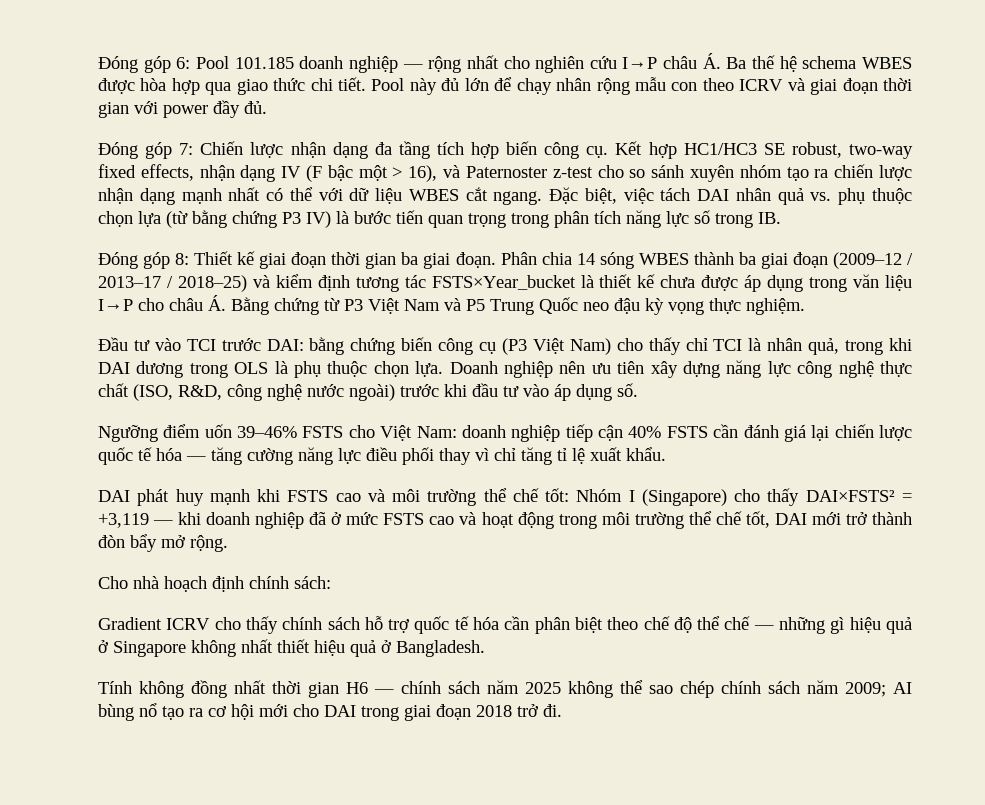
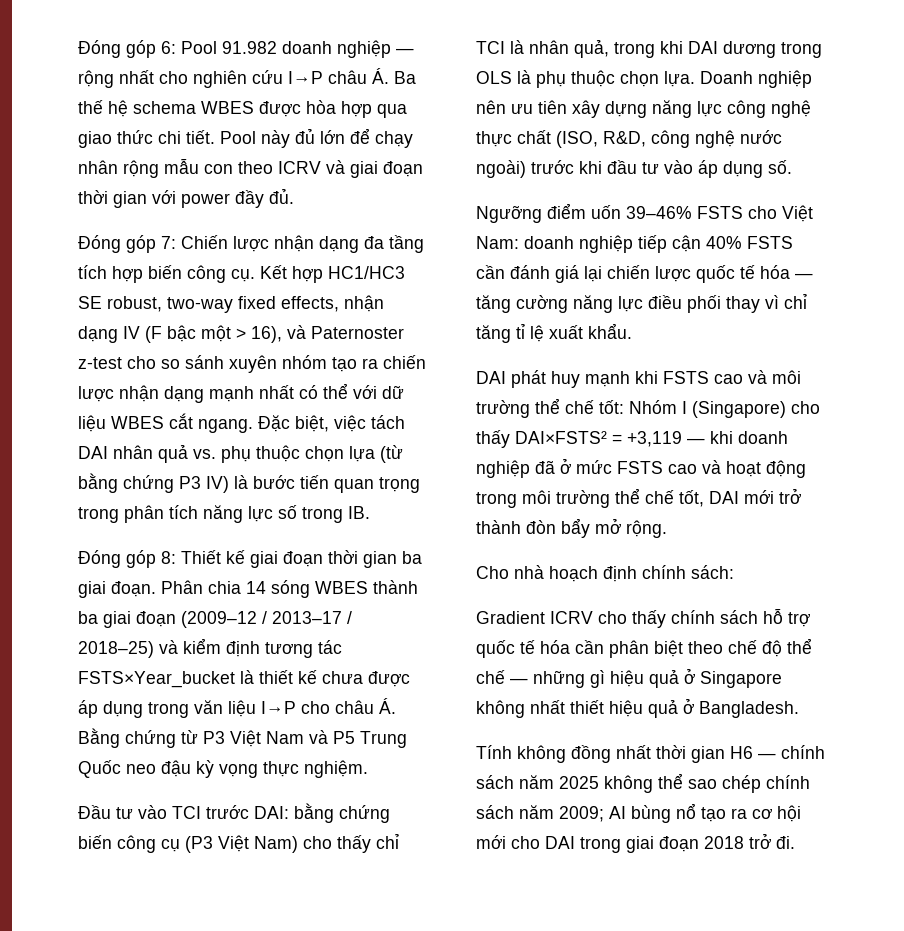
[234,57,294,69] 101.185 -> [222,41,277,54] 91.982

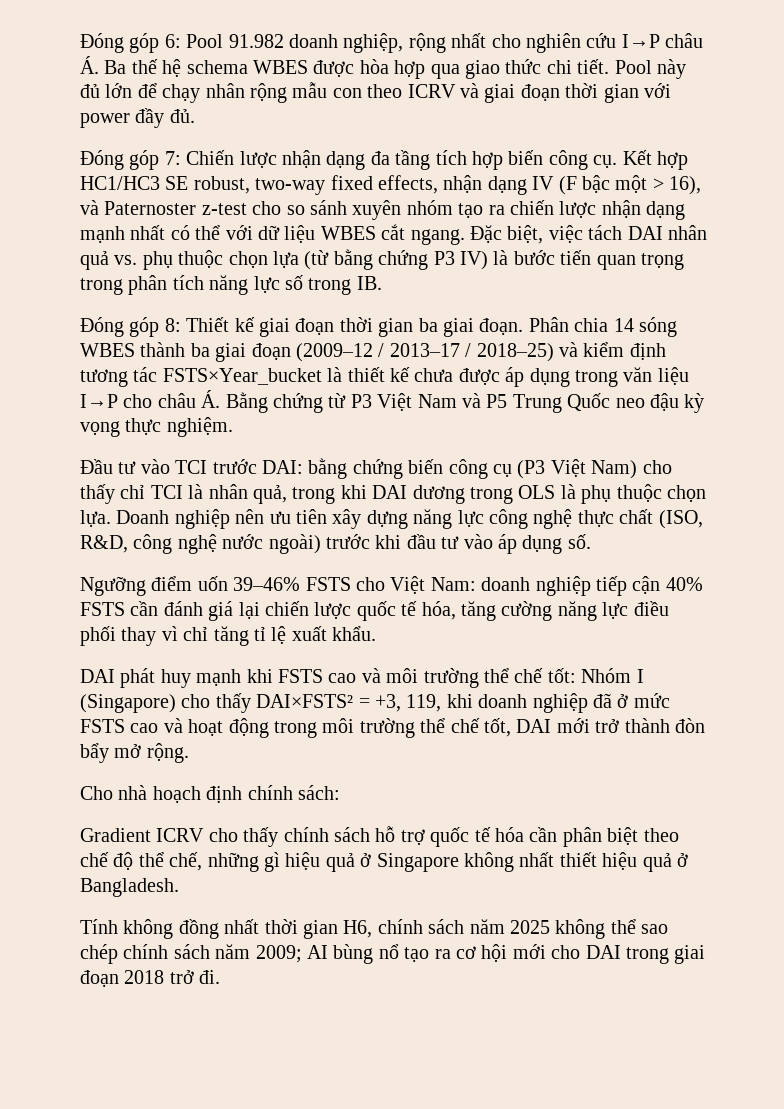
[337,40,414,58] nghiệp — -> [343,33,404,53] nghiệp,
[760,265,813,279] hóa — -> [421,601,456,620] hóa,
[627,431,705,447] +3,119 — -> [375,694,442,712] +3, 119,
[476,670,528,684] chế — -> [169,852,203,871] chế,
[730,746,776,759] H6 — -> [343,920,373,938] H6,

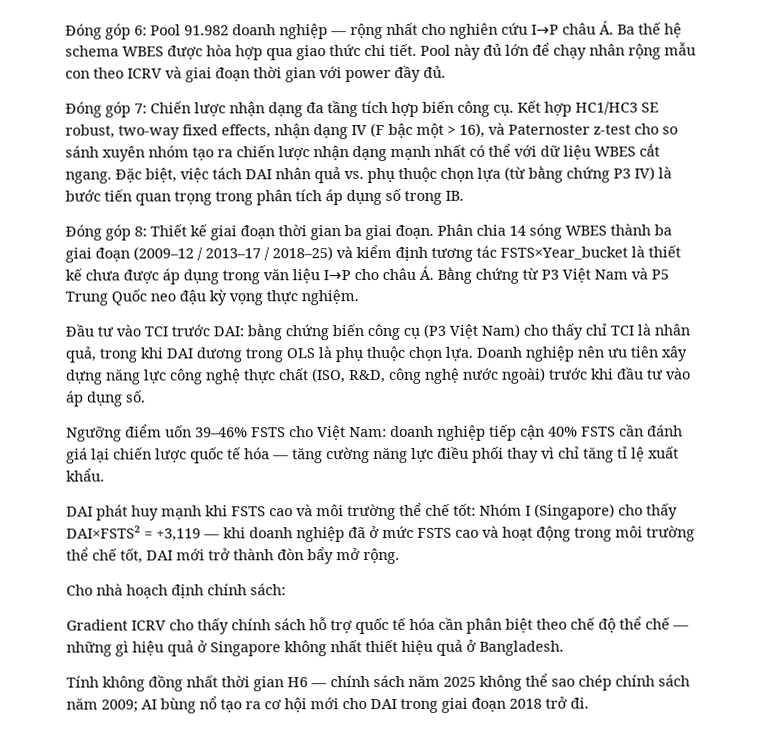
[343,33,404,53] nghiệp, -> [279,23,347,40] nghiệp —
[209,275,280,295] năng lực -> [325,189,382,206] áp dụng
[421,601,456,620] hóa, -> [244,447,289,460] hóa —
[375,694,442,712] +3, 119, -> [156,528,220,542] +3,119 —
[169,852,203,871] chế, -> [645,617,689,630] chế —
[343,920,373,938] H6, -> [287,677,327,688] H6 —

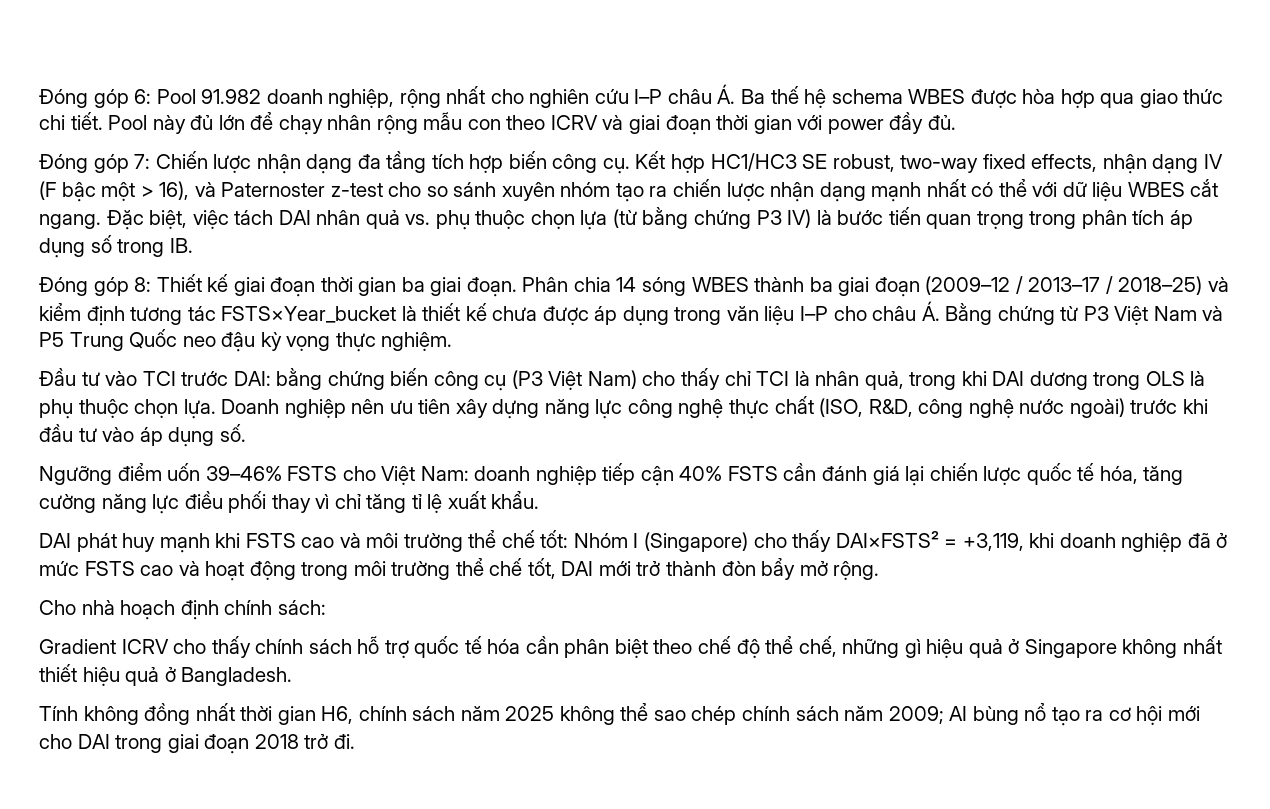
[279,23,347,40] nghiệp — -> [328,89,395,108] nghiệp,
[531,24,559,35] I→P -> [634,89,663,104] I–P
[323,270,351,281] I→P -> [800,306,829,321] I–P
[244,447,289,460] hóa — -> [1099,466,1138,484] hóa,
[156,528,220,542] +3,119 — -> [962,533,1024,551] +3,119,
[645,617,689,630] chế — -> [798,636,837,657] chế,
[287,677,327,688] H6 — -> [321,706,354,724] H6,

